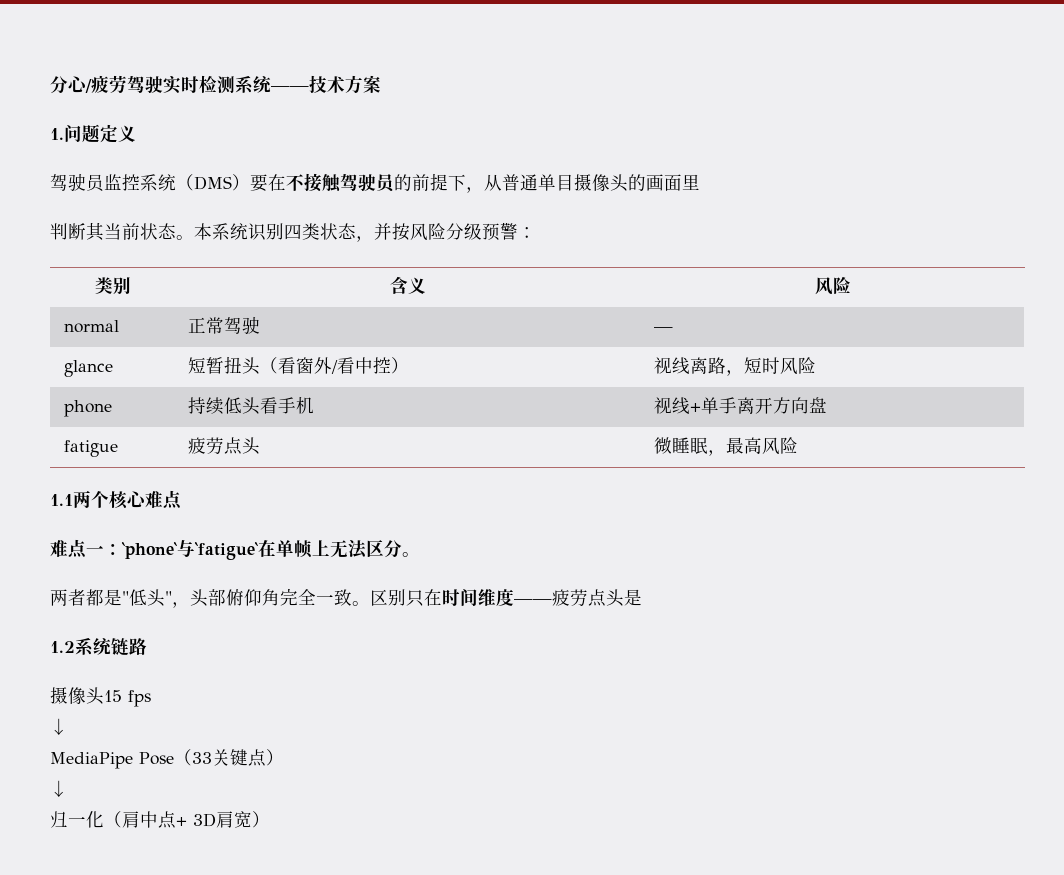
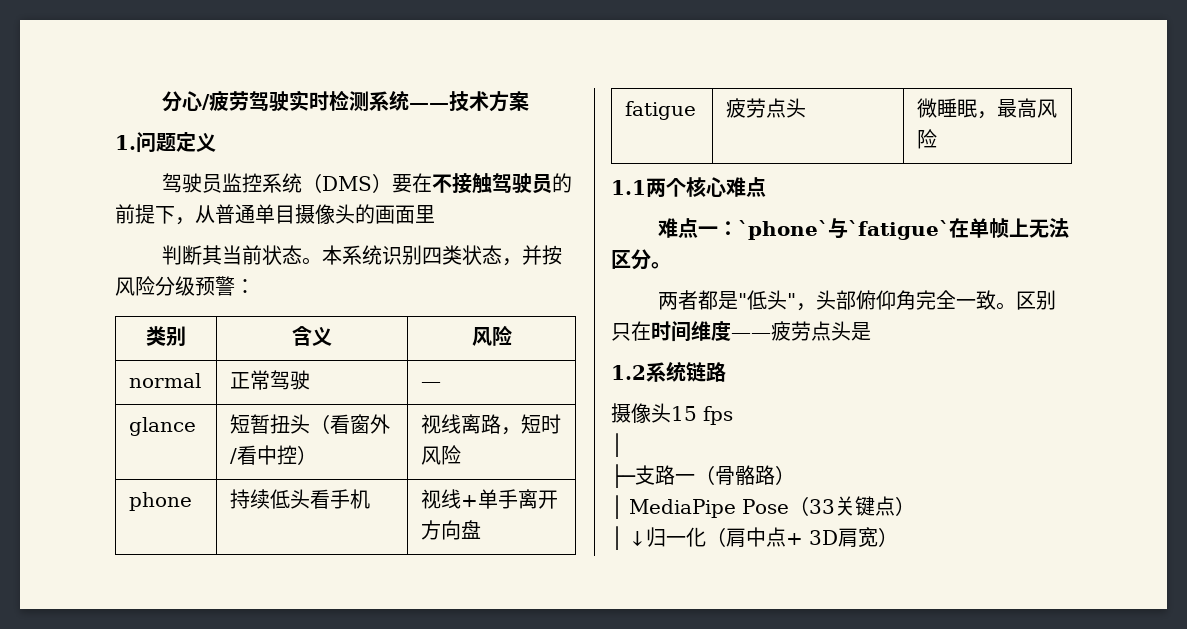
[50,718,68,735] ↓ // -> [611,433,623,457] [611,464,795,488] [611,495,623,519] │ // ├─支路一（骨骼路） // │
[50,780,68,797] ↓ // -> [611,526,646,550] │ ↓

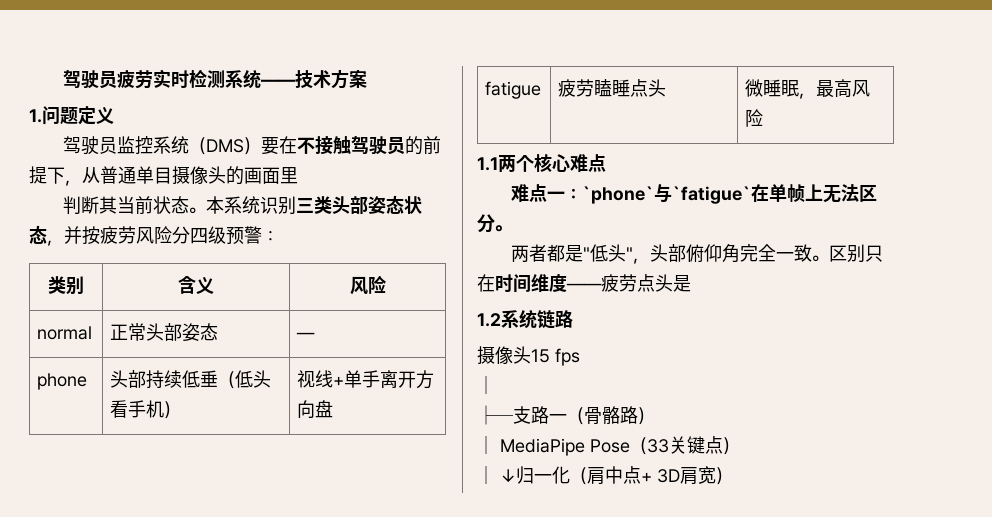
[162,91,290,112] 分心/疲劳驾驶 -> [63,70,154,89] 驾驶员疲劳
[422,245,563,266] [115,276,175,296] 四类状态，并按风险分 -> [296,195,423,215] [29,225,208,246] 三类头部姿态状态，并按疲劳风险分四
[270,370,311,390] 驾驶 -> [146,323,219,341] 头部姿态
[129,417,197,436] [230,414,391,434] [230,445,318,465] [421,414,562,435] [421,445,462,465] [129,492,193,511] [230,489,271,509] glance | 短暂扭头（看窗外/看中控） | 视线离路，短时风险 // phone | 持续 -> [37,373,88,390] [110,370,236,389] phone | 头部持续低垂（
(371, 499) none -> [164,401,182,419] ）
(767, 108) none -> [594,79,631,97] 瞌睡

